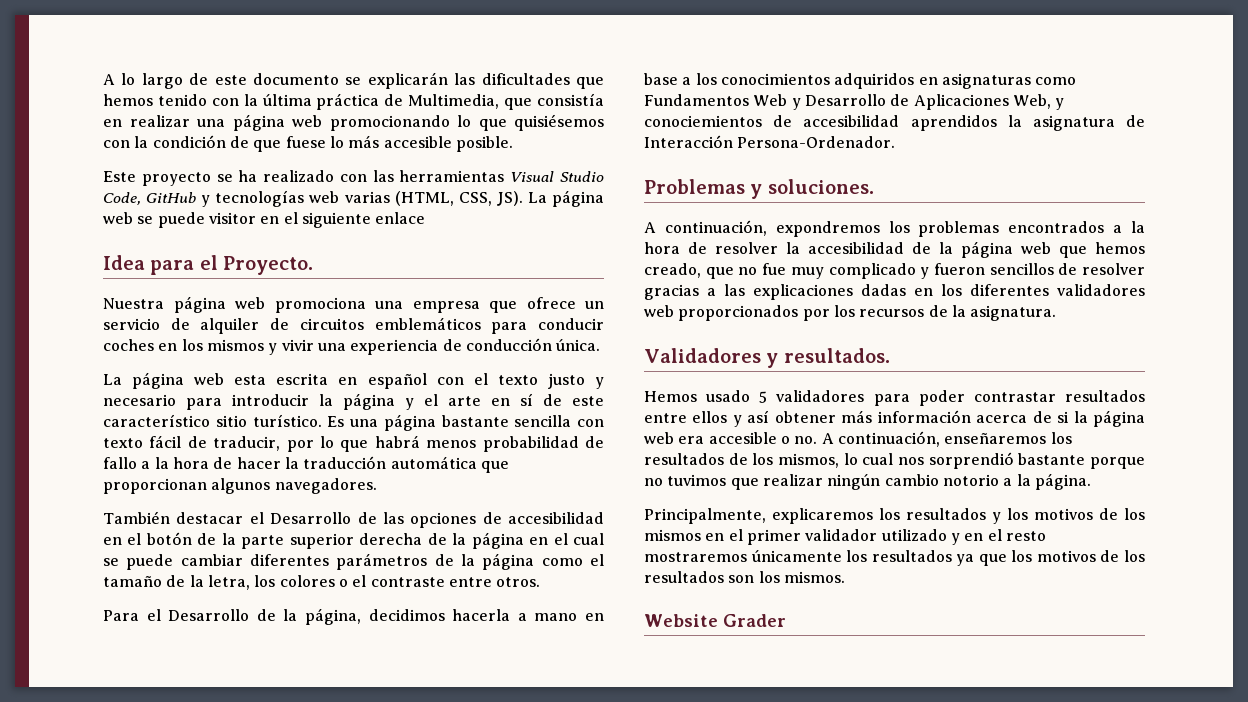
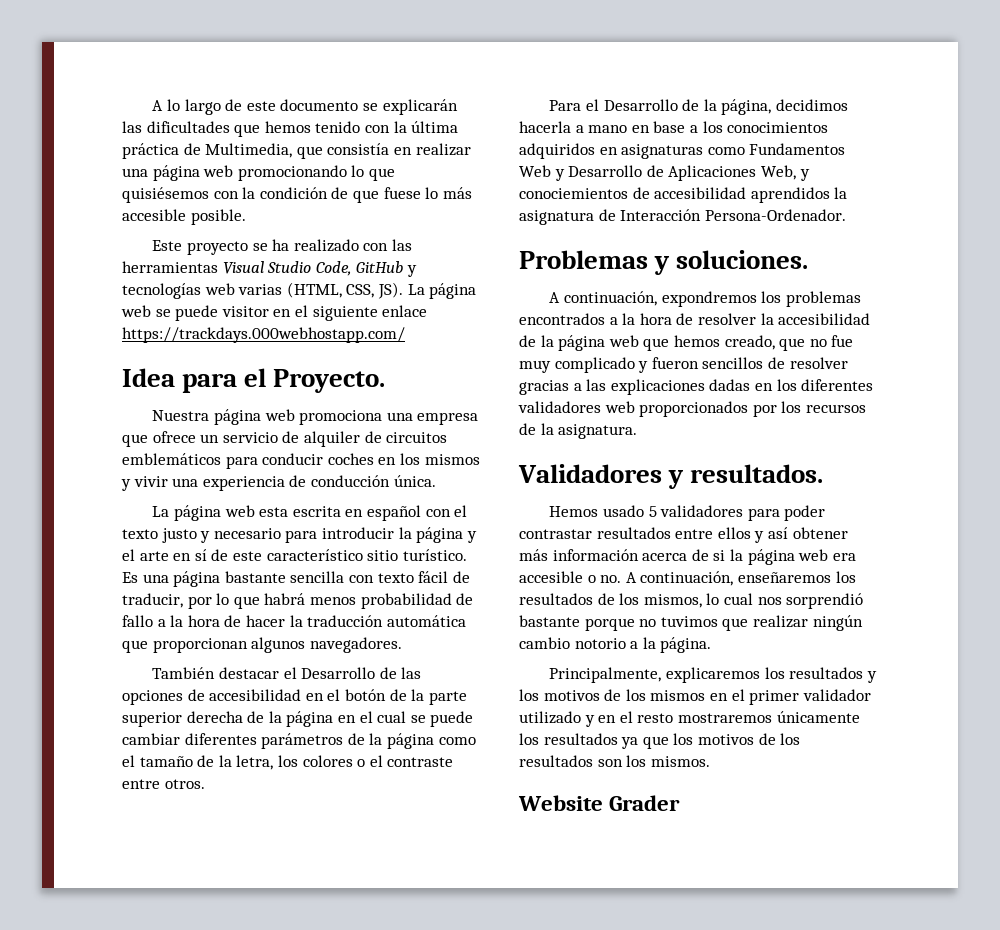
(426, 218) none -> [122,327,405,343] https://trackdays.000webhostapp.com/

